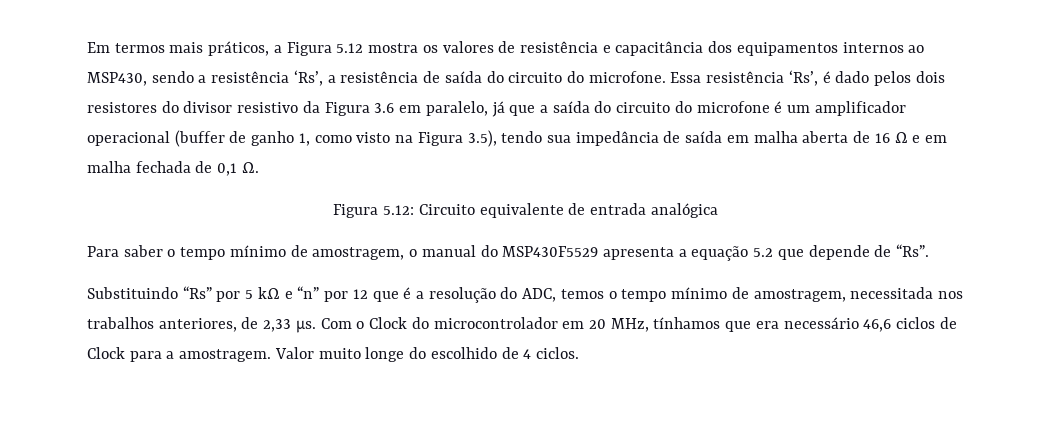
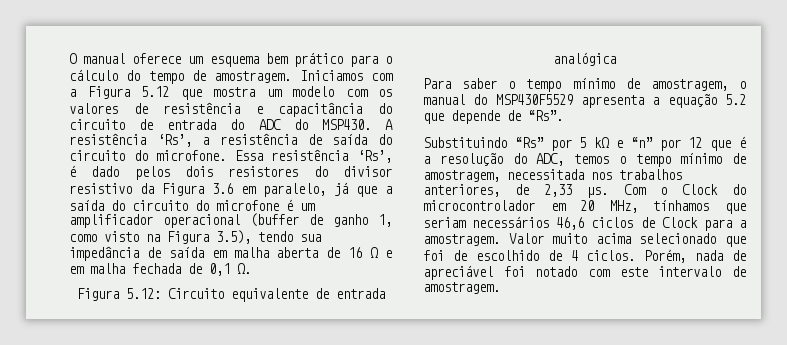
[87,41,419,56] Em termos mais práticos, a Figura 5.12 mostra -> [69,52,392,67] [69,69,393,84] [69,86,368,100] O manual oferece um esquema bem prático para o cálculo do tempo de amostragem. Iniciamos com a Figura 5.12 que mostra um modelo com
[708,41,925,56] [87,71,207,86] dos equipamentos internos ao MSP430, sendo a -> [378,103,392,114] [69,119,393,130] do circuito de entrada do ADC do MSP430. A
[755,317,859,329] era necessário -> [423,216,550,228] seriam necessários
[365,347,579,362] longe do escolhido de 4 ciclos. -> [595,233,746,247] [423,249,746,263] [423,265,746,280] [423,282,500,294] acima selecionado que foi de escolhido de 4 ciclos. Porém, nada de apreciável foi notado com este intervalo de amostragem.

